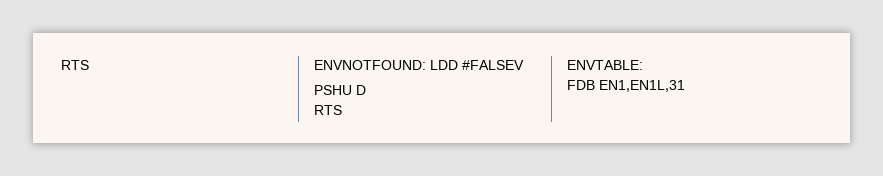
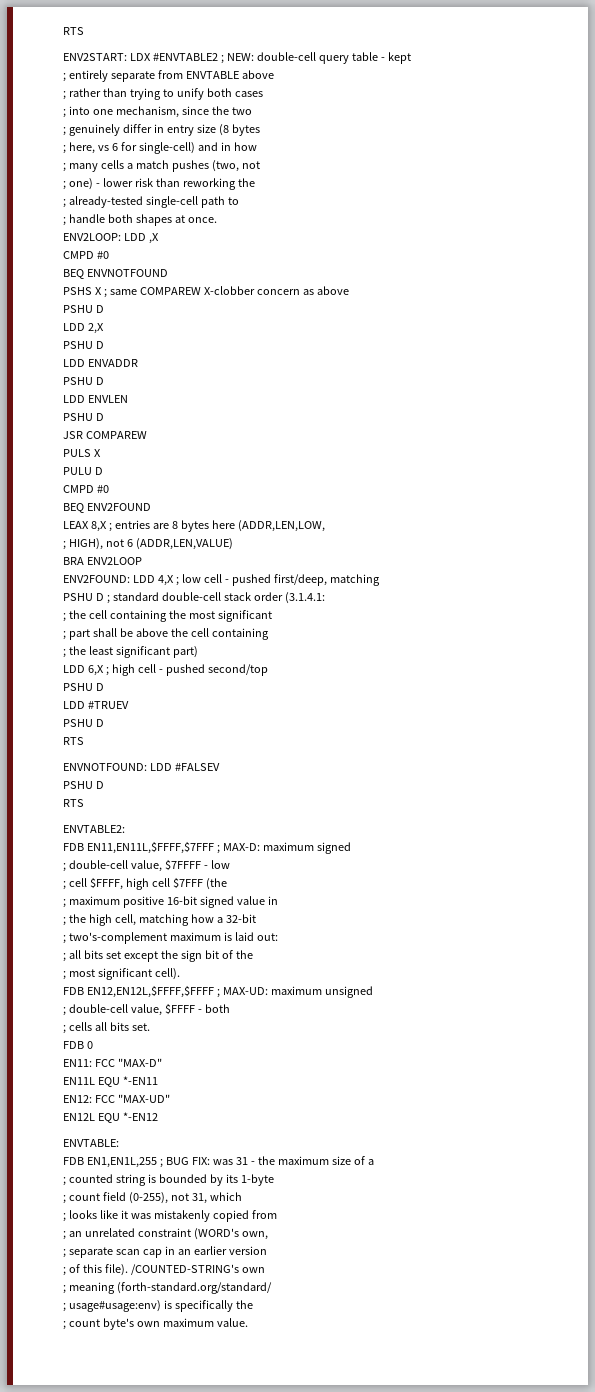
[61,60,89,70] RTS -> [63,27,84,35] [63,52,411,64] [63,70,274,82] [63,88,263,100] [63,106,252,118] [63,124,260,136] [63,142,257,154] [63,160,260,172] [63,178,255,190] [63,196,239,208] [63,214,217,226] [63,233,159,244] [63,251,109,259] [63,269,168,279] [63,286,349,298] [63,305,104,313] [63,323,104,334] [63,341,104,349] [63,359,138,367] [63,377,104,385] [63,395,128,403] [63,413,104,421] [63,431,147,439] [63,449,101,457] [63,467,103,475] [63,485,109,493] [63,503,151,513] [63,520,325,532] [63,538,233,550] [63,557,142,565] [63,574,380,586] [63,592,325,604] [63,610,272,622] [63,628,269,640] [63,646,198,658] [63,664,268,676] [63,683,104,691] [63,701,129,709] [63,719,104,727] [63,737,84,745] RTS // ENV2START: LDX #ENVTABLE2 ; NEW: double-cell query table - kept // ; entirely separate from ENVTABLE above // ; rather than trying to unify both cases // ; into one mechanism, since the two // ; genuinely differ in entry size (8 bytes // ; here, vs 6 for single-cell) and in how // ; many cells a match pushes (two, not // ; one) - lower risk than reworking the // ; already-tested single-cell path to // ; handle both shapes at once. // ENV2LOOP: LDD ,X // CMPD #0 // BEQ ENVNOTFOUND // PSHS X ; same COMPAREW X-clobber concern as above // PSHU D // LDD 2,X // PSHU D // LDD ENVADDR // PSHU D // LDD ENVLEN // PSHU D // JSR COMPAREW // PULS X // PULU D // CMPD #0 // BEQ ENV2FOUND // LEAX 8,X ; entries are 8 bytes here (ADDR,LEN,LOW, // ; HIGH), not 6 (ADDR,LEN,VALUE) // BRA ENV2LOOP // ENV2FOUND: LDD 4,X ; low cell - pushed first/deep, matching // PSHU D ; standard double-cell stack order (3.1.4.1: // ; the cell containing the most significant // ; part shall be above the cell containing // ; the least significant part) // LDD 6,X ; high cell - pushed second/top // PSHU D // LDD #TRUEV // PSHU D // RTS
[567,60,643,70] [567,80,685,92] ENVTABLE: // FDB EN1,EN1L,31 -> [63,825,125,833] [63,841,351,854] [63,859,230,872] [63,877,227,890] [63,896,278,908] [63,914,256,926] [63,932,278,944] [63,950,253,962] [63,968,180,980] [63,985,373,998] [63,1003,230,1016] [63,1022,150,1034] [63,1041,93,1049] [63,1058,162,1067] [63,1076,158,1087] [63,1094,170,1103] [63,1112,158,1123] [63,1139,119,1147] [63,1156,374,1168] [63,1174,274,1186] [63,1192,242,1204] [63,1210,277,1222] [63,1228,268,1240] [63,1246,267,1258] [63,1264,265,1276] [63,1282,272,1294] [63,1300,253,1312] [63,1318,248,1330] ENVTABLE2: // FDB EN11,EN11L,$FFFF,$7FFF ; MAX-D: maximum signed // ; double-cell value, $7FFFF - low // ; cell $FFFF, high cell $7FFF (the // ; maximum positive 16-bit signed value in // ; the high cell, matching how a 32-bit // ; two's-complement maximum is laid out: // ; all bits set except the sign bit of the // ; most significant cell). // FDB EN12,EN12L,$FFFF,$FFFF ; MAX-UD: maximum unsigned // ; double-cell value, $FFFF - both // ; cells all bits set. // FDB 0 // EN11: FCC "MAX-D" // EN11L EQU *-EN11 // EN12: FCC "MAX-UD" // EN12L EQU *-EN12 // ENVTABLE: // FDB EN1,EN1L,255 ; BUG FIX: was 31 - the maximum size of a // ; counted string is bounded by its 1-byte // ; count field (0-255), not 31, which // ; looks like it was mistakenly copied from // ; an unrelated constraint (WORD's own, // ; separate scan cap in an earlier version // ; of this file). /COUNTED-STRING's own // ; meaning (forth-standard.org/standard/ // ; usage#usage:env) is specifically the // ; count byte's own maximum value.

